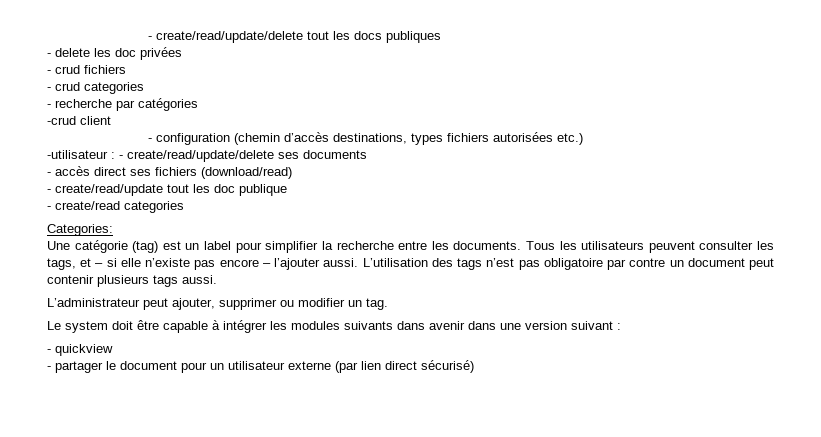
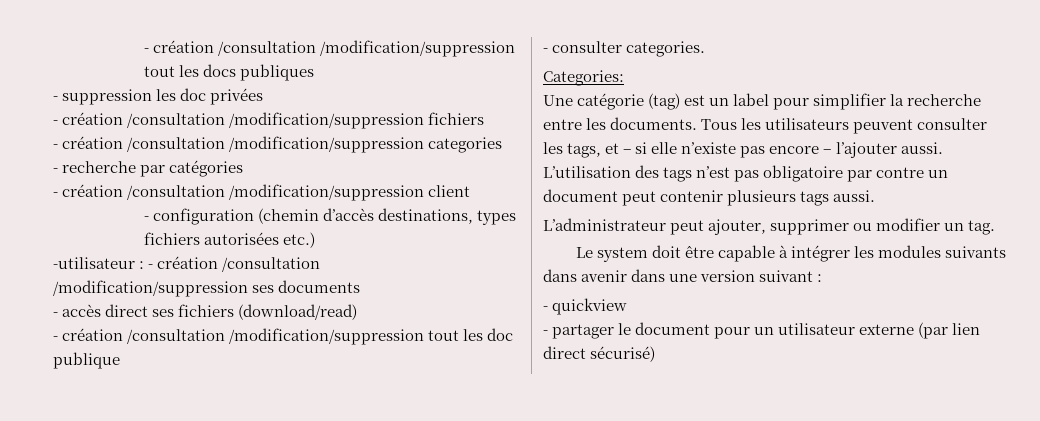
[147,31,303,43] - create/read/update/delete -> [143,40,515,57] - création /consultation /modification/suppression
[55,48,90,57] delete -> [62,89,153,105] suppression
[55,65,80,74] crud -> [62,112,425,129] création /consultation /modification/suppression
[55,82,80,91] crud -> [62,136,425,153] création /consultation /modification/suppression
[47,116,76,125] -crud -> [53,184,425,201] - création /consultation /modification/suppression
[127,150,274,162] create/read/update/delete -> [157,256,321,272] [53,280,248,297] création /consultation /modification/suppression
[55,184,163,196] create/read/update -> [62,328,425,345] création /consultation /modification/suppression
[55,201,184,213] create/read categories -> [552,41,706,57] consulter categories.

